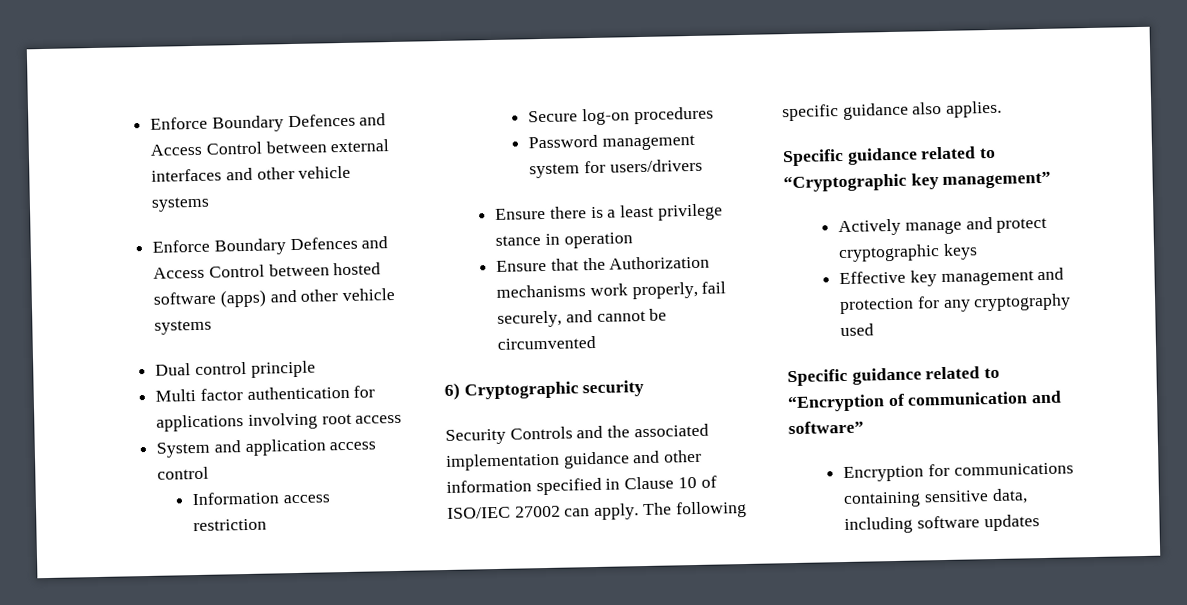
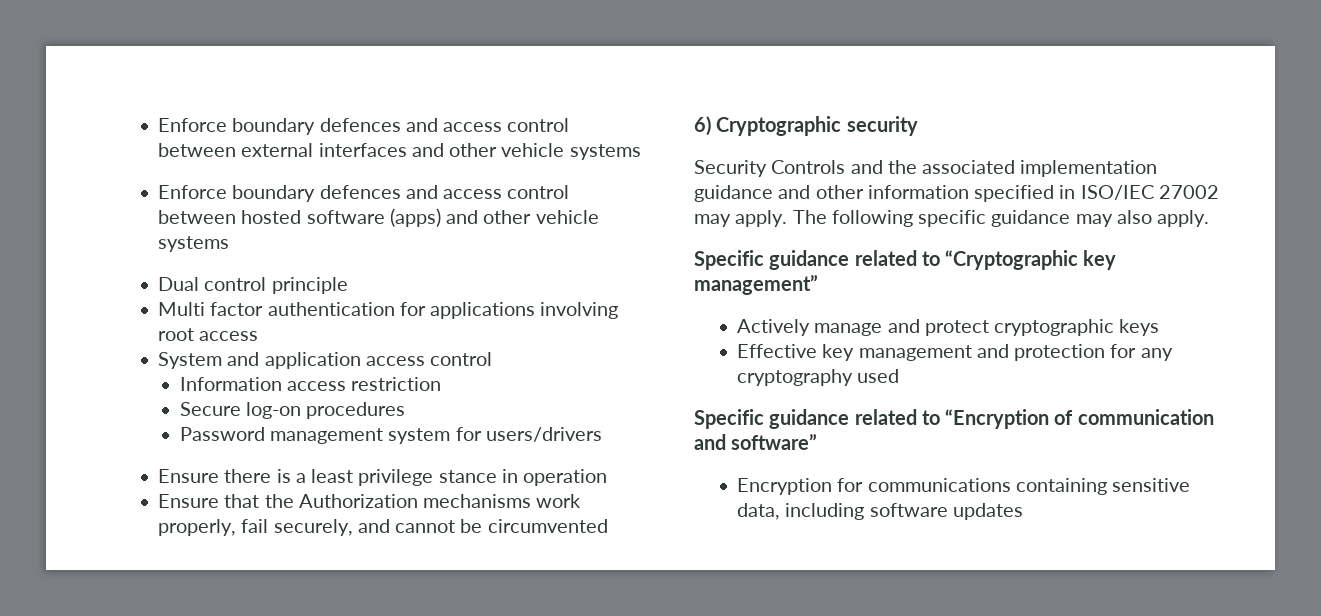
[150,113,387,133] [150,141,262,156] Enforce Boundary Defences and Access Control -> [158,118,570,135] Enforce boundary defences and access control
[213,236,389,256] [153,264,265,279] Boundary Defences and Access Control -> [232,185,570,202] boundary defences and access control
[624,475,717,490] Clause 10 of -> (1076, 192) none
[564,508,591,517] can -> [694,214,731,227] may
[912,100,1003,118] also applies. -> [1075,210,1210,227] may also apply.

